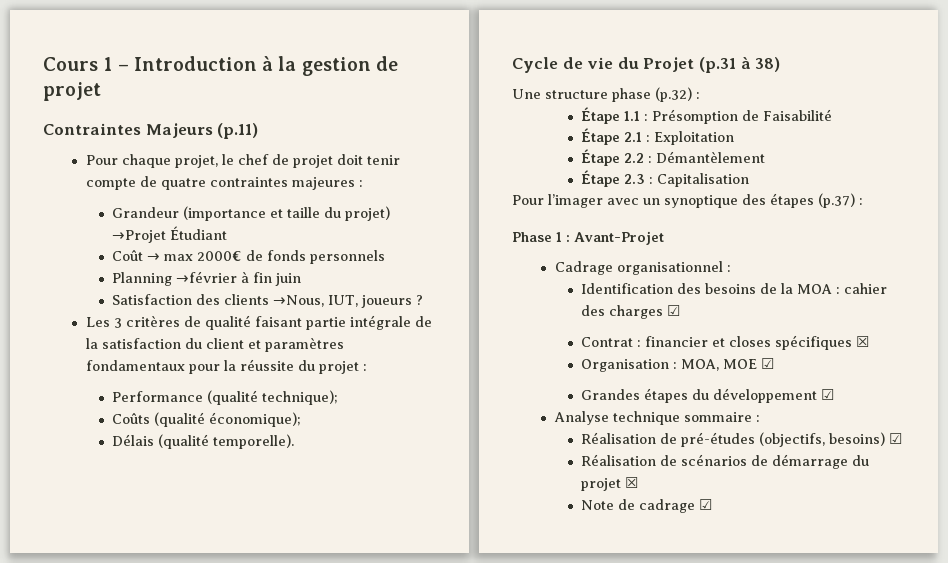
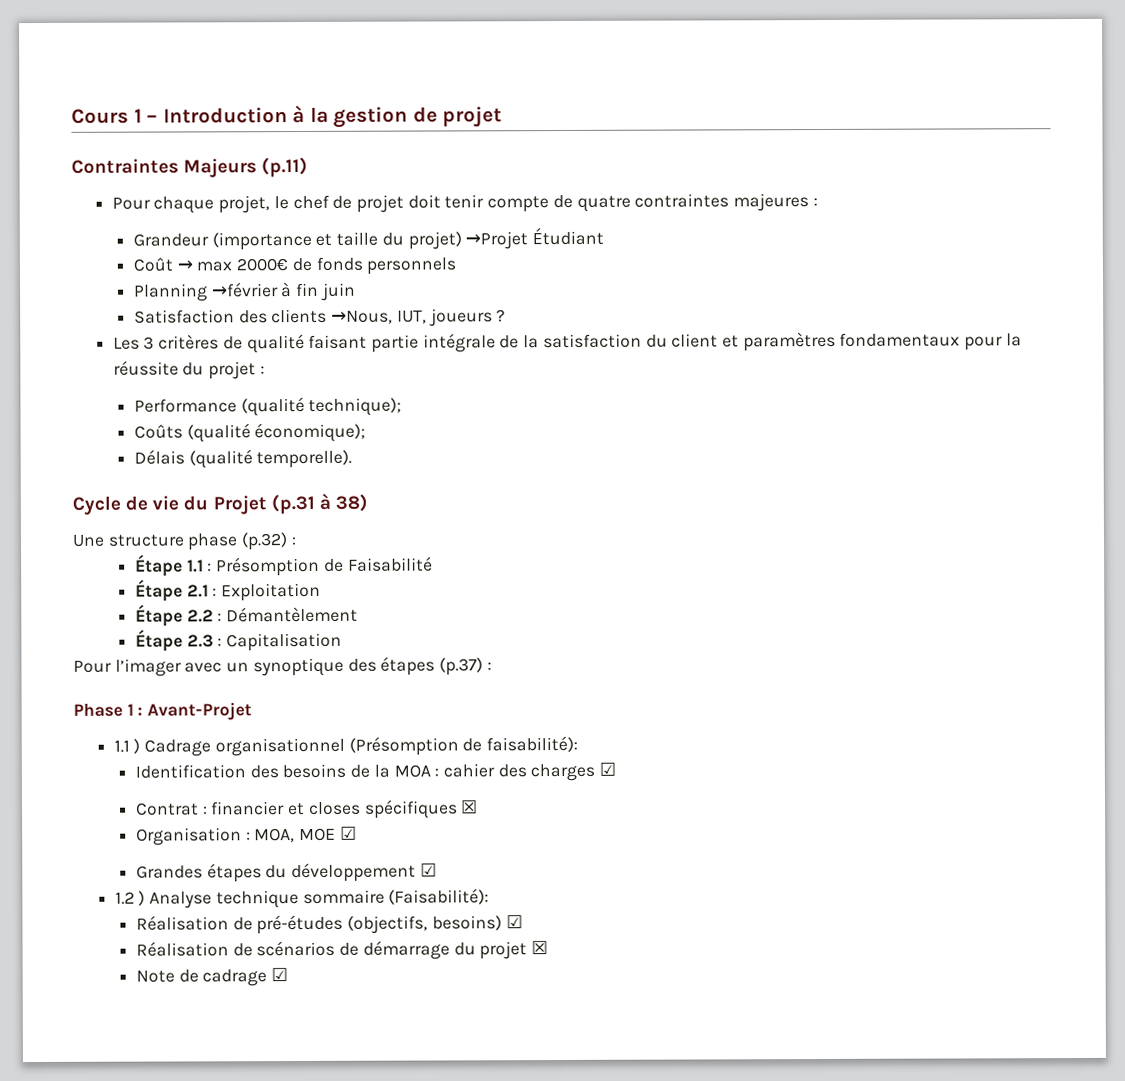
[554,261,731,275] Cadrage organisationnel : -> [113,735,578,757] 1.1 ) Cadrage organisationnel (Présomption de faisabilité):
(835, 394) none -> [114,890,146,906] 1.2 )
[755,415,760,422] : -> [388,888,490,905] (Faisabilité):

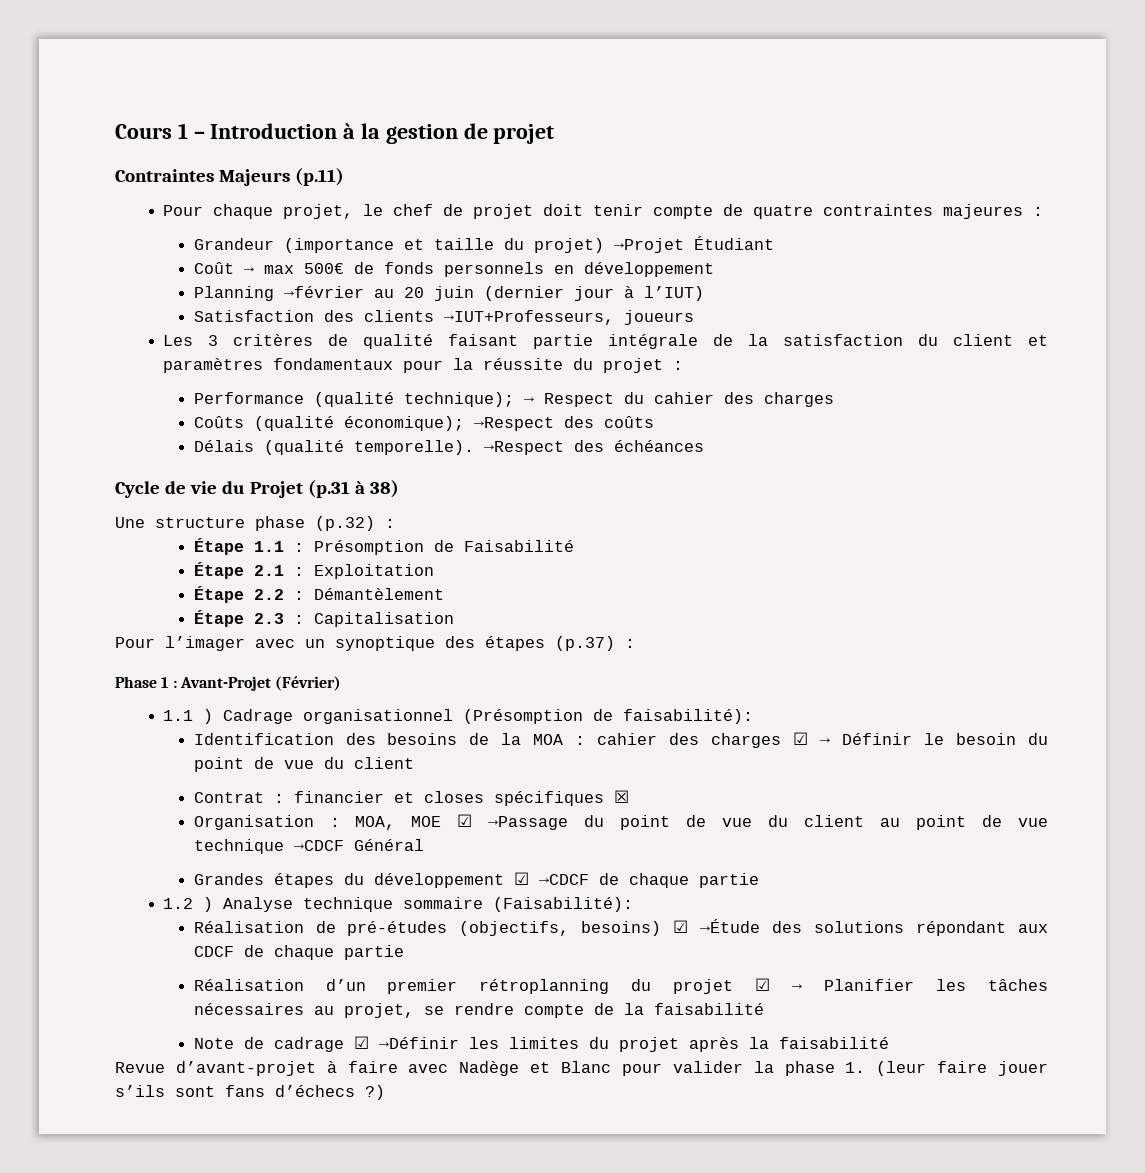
[236,258,289,272] 2000€ -> [303,263,344,274] 500€
(457, 266) none -> [553,262,714,277] en développement
[281,282,356,301] à fin juin -> [373,286,704,301] au 20 juin (dernier jour à l’IUT)
[331,310,427,324] →Nous, IUT, -> [443,310,614,325] →IUT+Professeurs,
[496,309,507,323] ? -> (694, 317) none
(403, 406) none -> [523,392,834,407] → Respect du cahier des charges
(367, 432) none -> [473,416,654,431] →Respect des coûts
(353, 459) none -> [483,440,704,455] →Respect des échéances
(253, 711) none -> [275,676,342,691] (Février)
(617, 768) none -> [820,733,1048,745] [193,757,414,772] → Définir le besoin du point de vue du client
(357, 832) none -> [488,815,1048,830] [193,839,424,854] →Passage du point de vue du client au point de vue technique →CDCF Général
(437, 869) none -> [538,873,759,888] →CDCF de chaque partie
[135,940,549,960] [135,967,289,987] // Réalisation de scénarios de démarrage du projet ☒ // Note de cadrage ☑ -> [700,919,1049,936] [193,945,404,960] [193,978,1049,994] [193,1003,764,1018] [193,1036,889,1052] [115,1061,1048,1076] [115,1085,385,1100] →Étude des solutions répondant aux CDCF de chaque partie // Réalisation d’un premier rétroplanning du projet ☑ → Planifier les tâches nécessaires au projet, se rendre compte de la faisabilité // Note de cadrage ☑ →Définir les limites du projet après la faisabilité // Revue d’avant-projet à faire avec Nadège et Blanc pour valider la phase 1. (leur faire jouer s’ils sont fans d’échecs ?)

